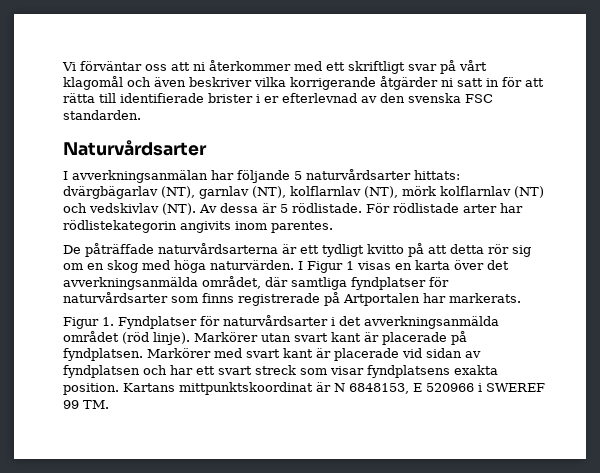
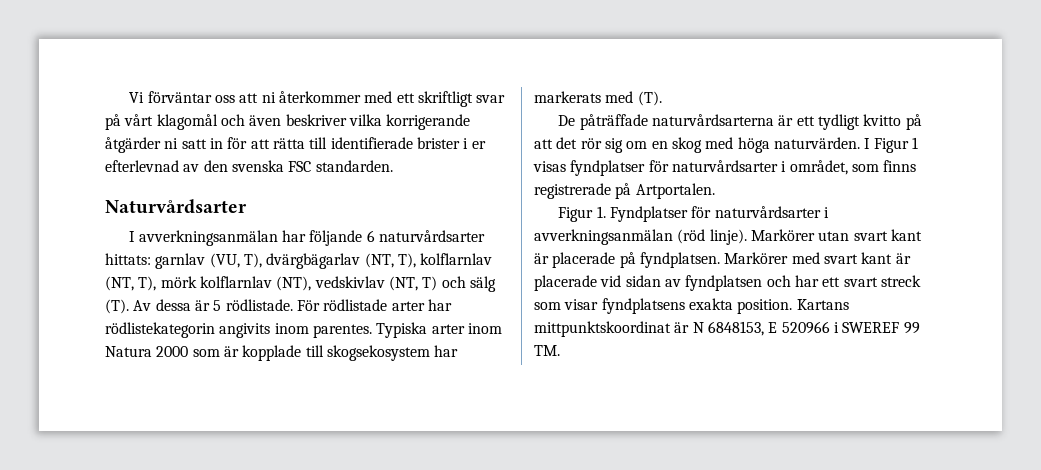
[294,171,302,180] 5 -> [366,230,375,242] 6
[63,186,544,199] [63,203,196,215] dvärgbägarlav (NT), garnlav (NT), kolflarnlav (NT), mörk kolflarnlav (NT) och vedskivlav (NT). -> [155,253,493,269] [105,276,496,292] [105,299,129,314] garnlav (VU, T), dvärgbägarlav (NT, T), kolflarnlav (NT, T), mörk kolflarnlav (NT), vedskivlav (NT, T) och sälg (T).
(333, 227) none -> [376,322,502,338] [105,345,459,361] [534,91,662,106] Typiska arter inom Natura 2000 som är kopplade till skogsekosystem har markerats med (T).
[450,244,484,254] detta -> [556,137,578,149] det
[395,260,509,270] [63,276,347,290] en karta över det avverkningsanmälda området, där samtliga -> (566, 166) none
(168, 297) none -> [781,160,848,175] i området,
[343,293,521,306] Artportalen har markerats. -> [635,183,715,199] Artportalen.
[339,316,499,329] [63,331,119,342] det avverkningsanmälda området -> [534,229,673,245] avverkningsanmälan

